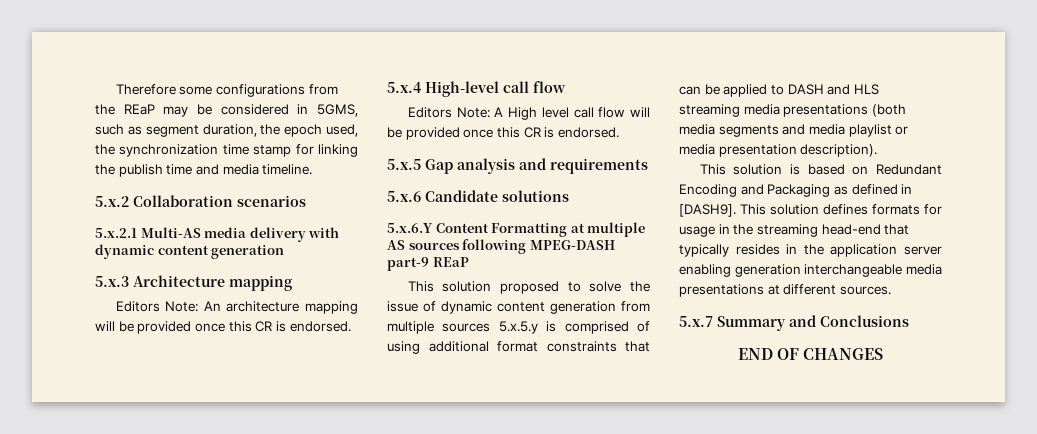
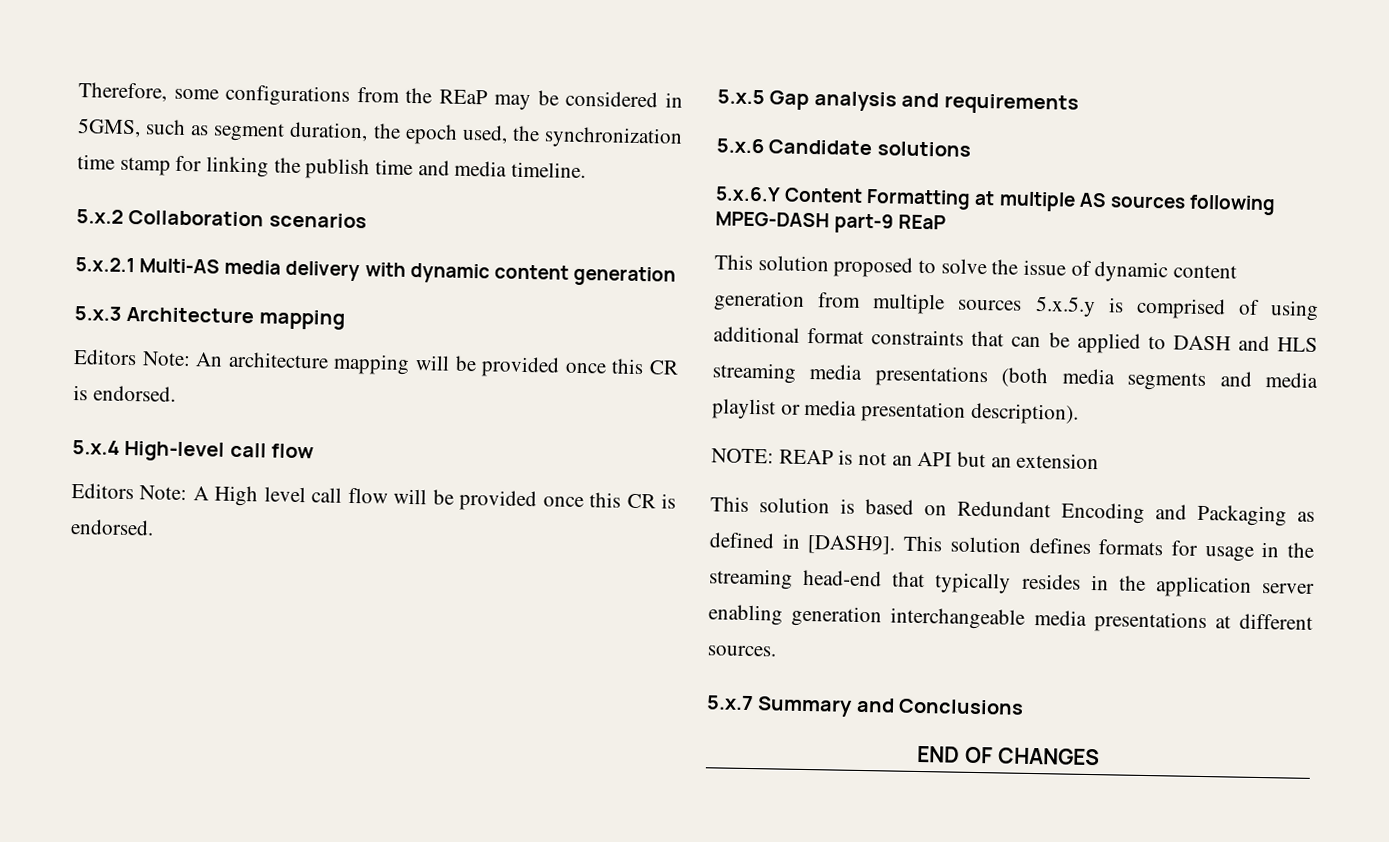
[115,84,176,95] Therefore -> [78,82,167,102] Therefore,
(878, 150) none -> [711,448,1100,470] // NOTE: REAP is not an API but an extension

